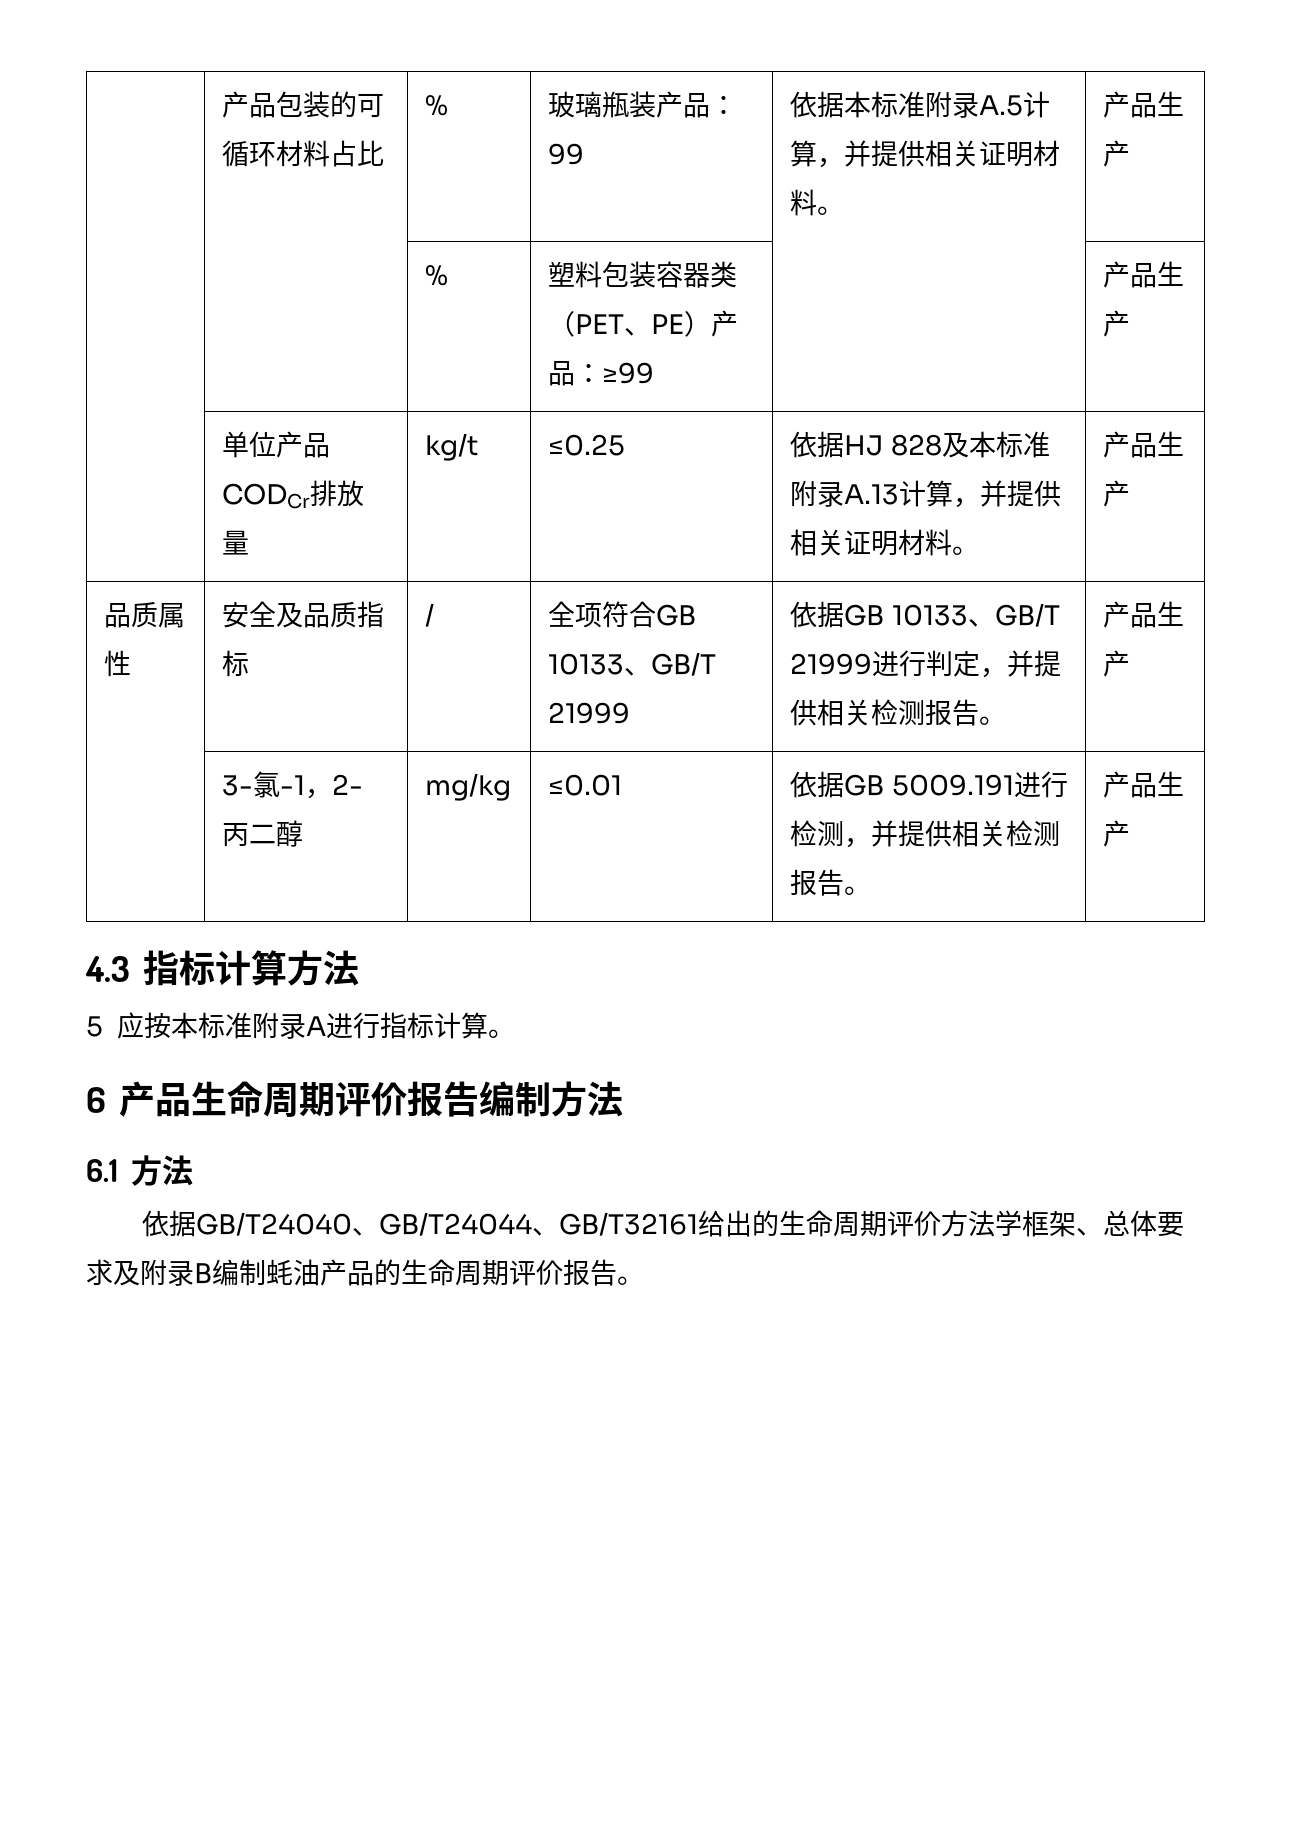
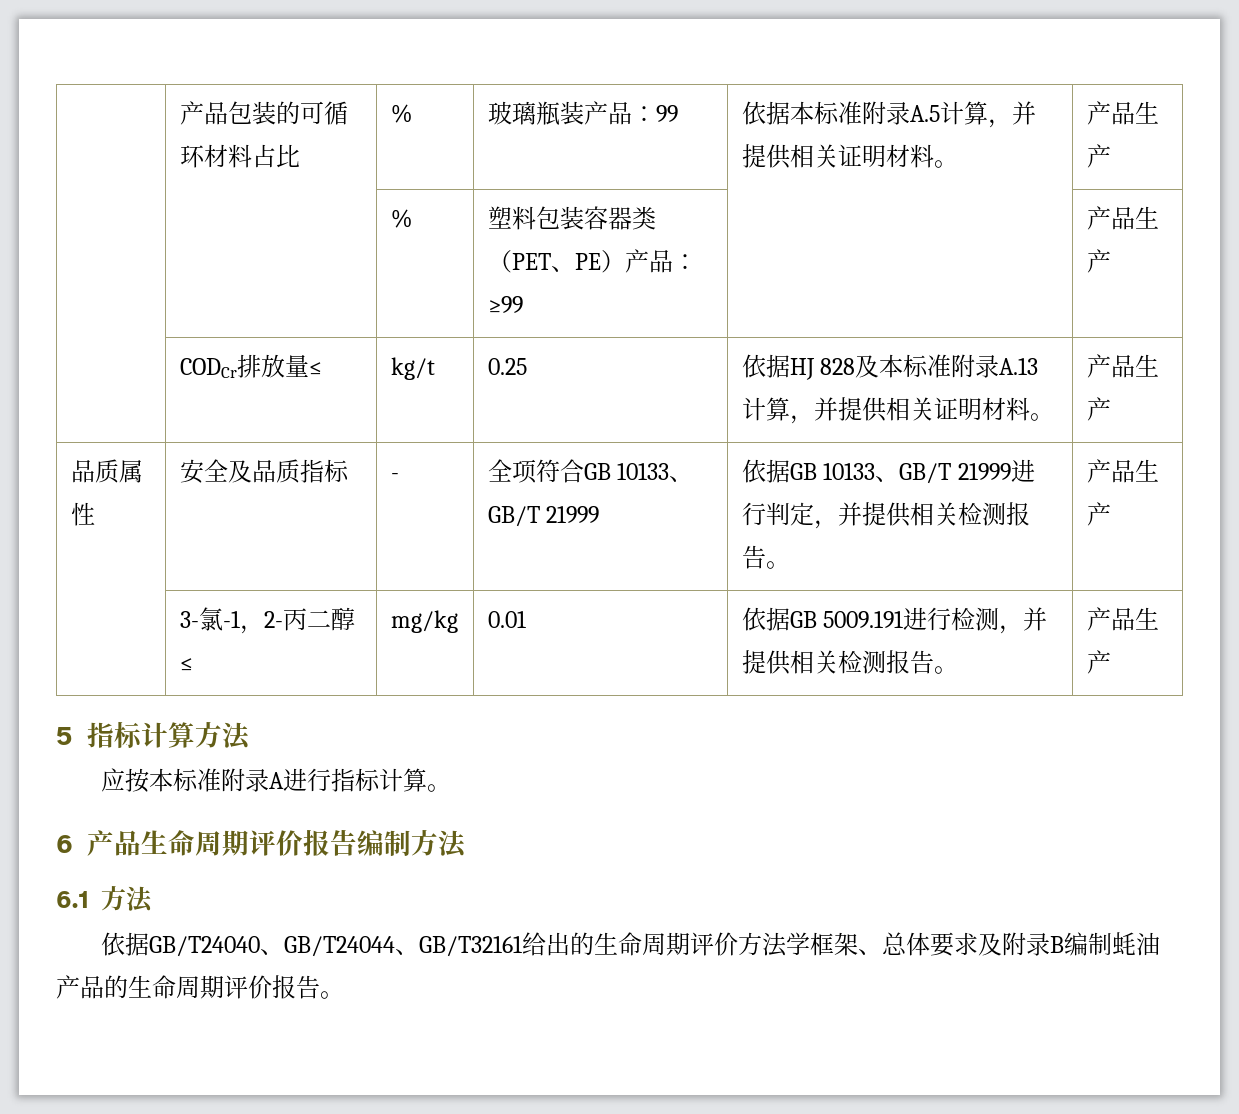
[222,431,331,458] 单位产品 -> (1111, 261) none
(250, 542) none -> [308,362,322,375] ≤
[548,434,626,456] ≤0.25 -> [487,358,527,375] 0.25
[425,603,435,627] / -> [390,473,399,480] -
(304, 833) none -> [179,658,193,671] ≤
[548,774,623,796] ≤0.01 -> [487,611,526,628] 0.01
[85,956,130,982] 4.3 -> [56,727,73,745] 5
[86,1016,103,1037] 5 -> (251, 736) none

